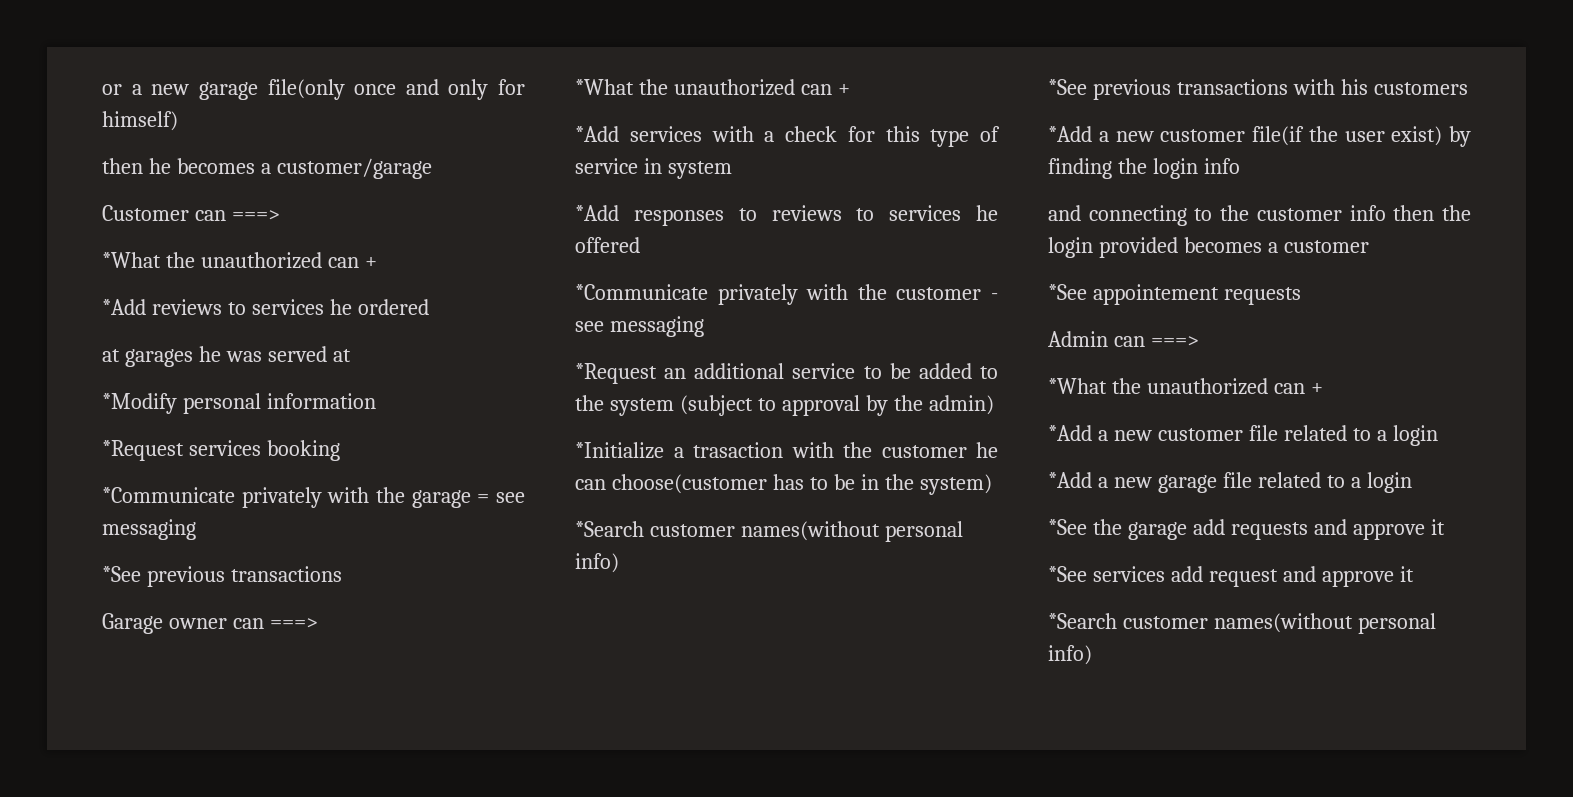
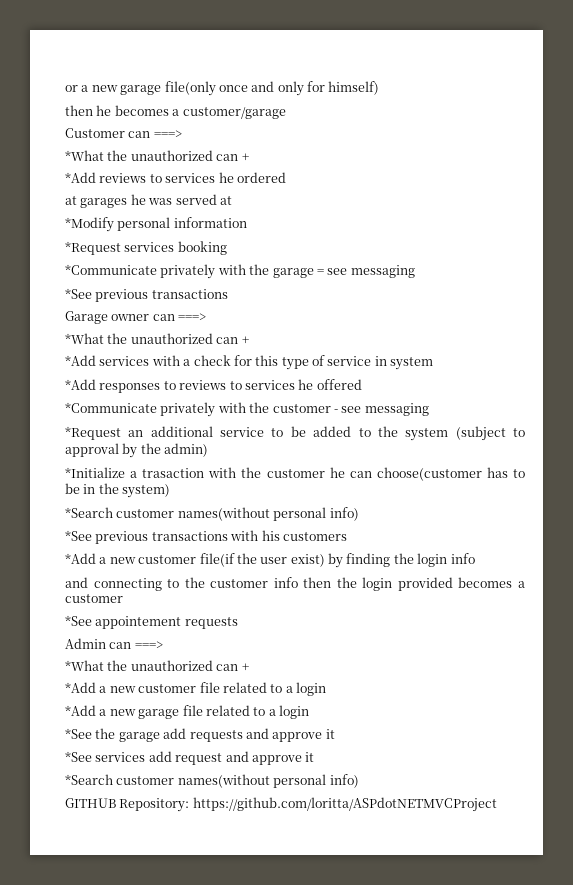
(1092, 655) none -> [65,797,497,812] // GITHUB Repository: https://github.com/loritta/ASPdotNETMVCProject

